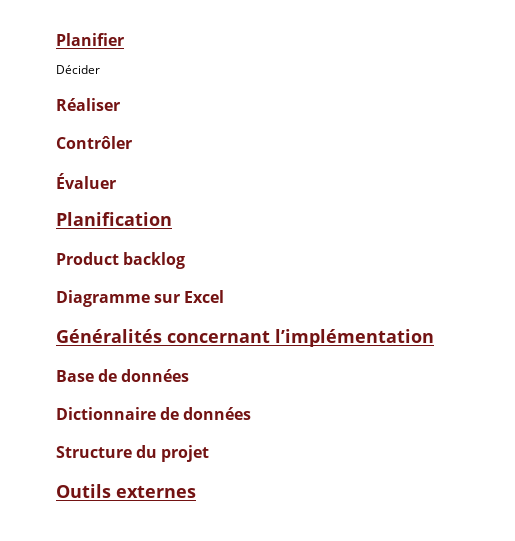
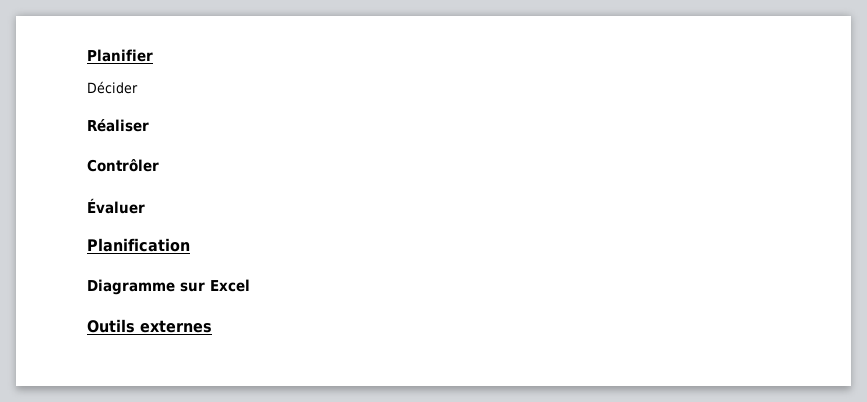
[56,252,186,269] // Product backlog -> (190, 245) none
[56,329,434,347] [56,369,190,382] [56,407,252,420] [56,445,210,462] // Généralités concernant l’implémentation // Base de données // Dictionnaire de données // Structure du projet -> (250, 285) none

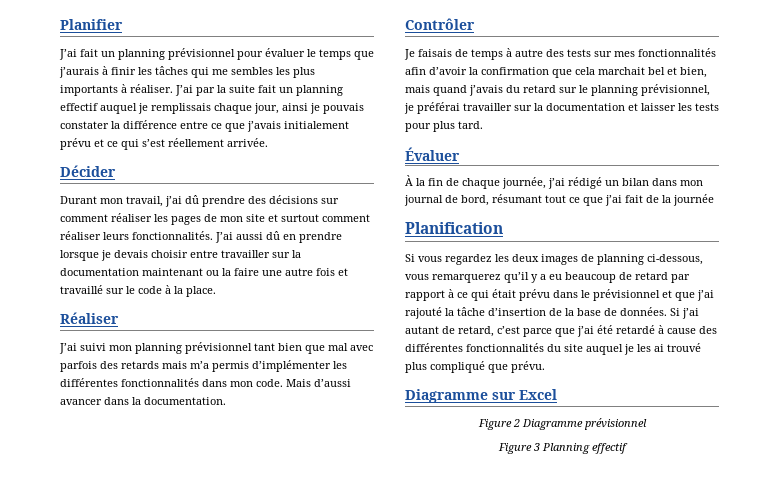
[87,81,138,94] [87,119,149,132] [87,159,159,172] [87,198,145,214] [87,238,190,252] [87,279,250,295] [87,319,212,333] Décider // Réaliser // Contrôler // Évaluer // Planification // Diagramme sur Excel // Outils externes -> [59,48,374,60] [59,66,315,78] [60,84,343,96] [60,103,364,114] [60,120,349,132] [60,138,268,150] [60,165,116,177] [60,195,339,207] [60,213,370,225] [60,231,342,243] [60,250,301,261] [60,268,348,276] [60,285,216,297] [60,312,119,324] [59,342,373,354] [60,360,347,372] [60,378,351,387] [60,397,226,405] [405,18,475,30] [404,48,716,60] [405,67,707,78] [405,84,710,96] [404,102,719,114] [405,121,483,132] [405,147,460,161] [405,175,703,189] [404,194,714,206] [405,222,503,234] [405,254,703,265] [405,272,690,283] [405,289,714,301] [405,307,699,319] [405,325,717,337] [405,343,701,355] [405,361,545,373] [405,389,557,403] [477,418,647,430] [497,443,628,454] J’ai fait un planning prévisionnel pour évaluer le temps que j’aurais à finir les tâches qui me sembles les plus importants à réaliser. J’ai par la suite fait un planning effectif auquel je remplissais chaque jour, ainsi je pouvais constater la différence entre ce que j’avais initialement prévu et ce qui s’est réellement arrivée. // Décider // Durant mon travail, j’ai dû prendre des décisions sur comment réaliser les pages de mon site et surtout comment réaliser leurs fonctionnalités. J’ai aussi dû en prendre lorsque je devais choisir entre travailler sur la documentation maintenant ou la faire une autre fois et travaillé sur le code à la place. // Réaliser // J’ai suivi mon planning prévisionnel tant bien que mal avec parfois des retards mais m’a permis d’implémenter les différentes fonctionnalités dans mon code. Mais d’aussi avancer dans la documentation. // Contrôler // Je faisais de temps à autre des tests sur mes fonctionnalités afin d’avoir la confirmation que cela marchait bel et bien, mais quand j’avais du retard sur le planning prévisionnel, je préférai travailler sur la documentation et laisser les tests pour plus tard. // Évaluer // À la fin de chaque journée, j’ai rédigé un bilan dans mon journal de bord, résumant tout ce que j’ai fait de la journée // Planification // Si vous regardez les deux images de planning ci-dessous, vous remarquerez qu’il y a eu beaucoup de retard par rapport à ce qui était prévu dans le prévisionnel et que j’ai rajouté la tâche d’insertion de la base de données. Si j’ai autant de retard, c’est parce que j’ai été retardé à cause des différentes fonctionnalités du site auquel je les ai trouvé plus compliqué que prévu. // Diagramme sur Excel // Figure 2 Diagramme prévisionnel // Figure 3 Planning effectif

